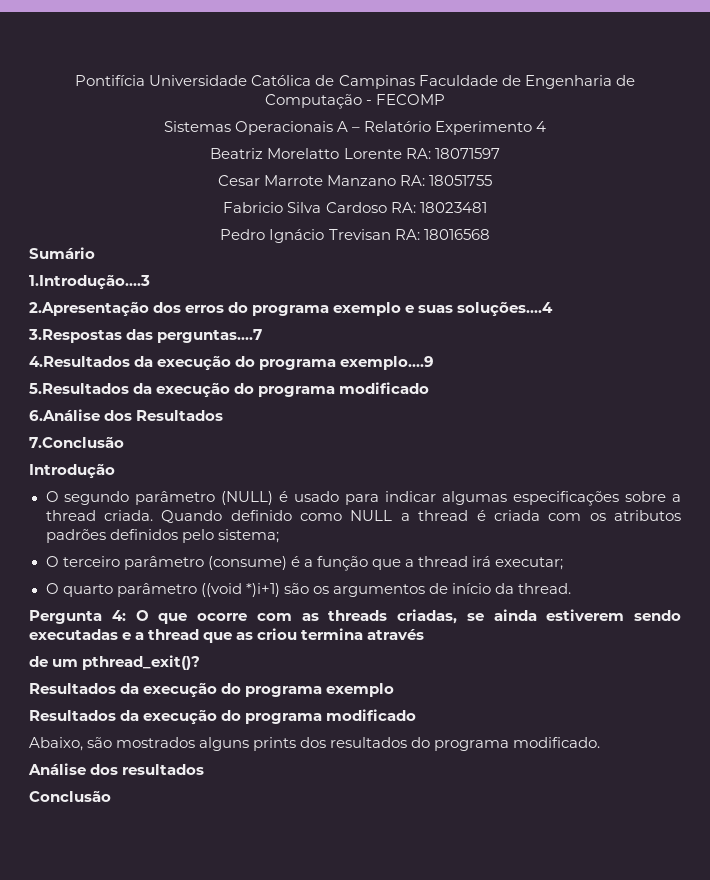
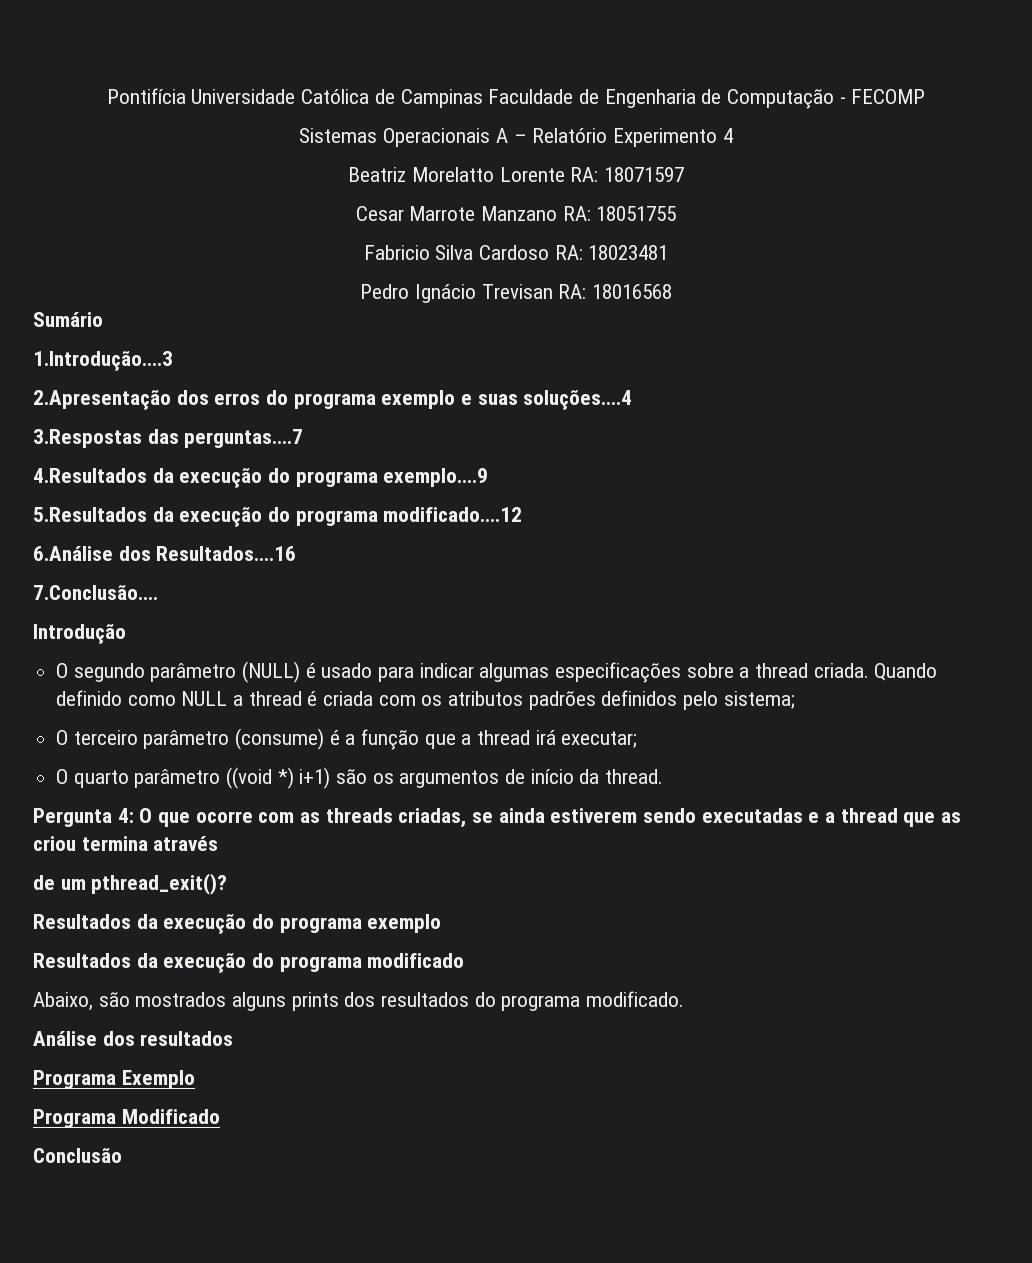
[339,382,430,394] modificado -> [383,507,523,522] modificado....12
[136,410,224,421] [29,436,124,448] Resultados // 7.Conclusão -> [156,546,297,561] [33,585,158,600] Resultados....16 // 7.Conclusão....
[245,583,280,597] *)i+1) -> [277,767,331,789] *) i+1)
(205, 769) none -> [33,1070,195,1089] [33,1109,220,1128] // Programa Exemplo // Programa Modificado

